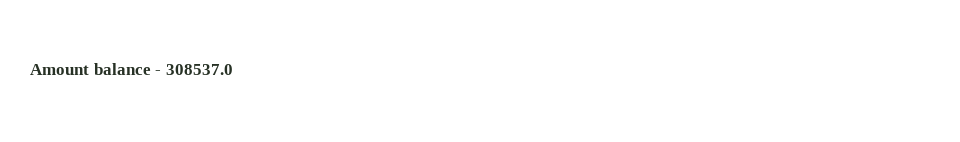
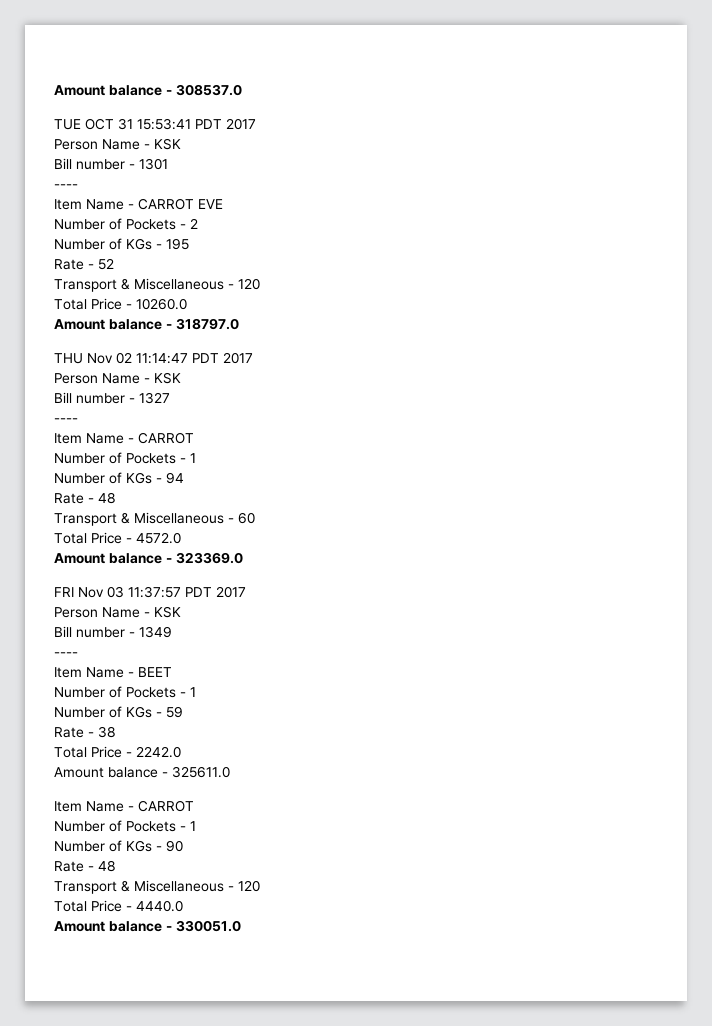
(233, 69) none -> [54,118,256,130] [54,138,181,150] [54,158,168,170] [54,184,78,189] [54,198,223,210] [54,218,198,230] [54,238,189,250] [54,258,114,270] [54,278,260,292] [54,298,187,310] [54,318,239,330] [54,352,253,364] [54,372,181,384] [54,392,170,404] [54,418,78,423] [54,432,194,444] [54,452,196,464] [54,472,184,484] [54,492,115,504] [54,512,255,526] [54,532,181,544] [54,552,243,564] [54,586,246,598] [54,606,181,618] [54,626,172,638] [54,652,78,657] [54,667,172,678] [54,686,196,698] [54,706,183,718] [54,726,115,738] [54,746,181,758] [54,766,230,778] [54,800,194,812] [54,820,196,832] [54,840,183,852] [54,860,115,872] [54,880,260,894] [54,900,183,912] [54,920,241,932] // TUE OCT 31 15:53:41 PDT 2017 // Person Name - KSK // Bill number - 1301 // ---- // Item Name - CARROT EVE // Number of Pockets - 2 // Number of KGs - 195 // Rate - 52 // Transport & Miscellaneous - 120 // Total Price - 10260.0 // Amount balance - 318797.0 // THU Nov 02 11:14:47 PDT 2017 // Person Name - KSK // Bill number - 1327 // ---- // Item Name - CARROT // Number of Pockets - 1 // Number of KGs - 94 // Rate - 48 // Transport & Miscellaneous - 60 // Total Price - 4572.0 // Amount balance - 323369.0 // FRI Nov 03 11:37:57 PDT 2017 // Person Name - KSK // Bill number - 1349 // ---- // Item Name - BEET // Number of Pockets - 1 // Number of KGs - 59 // Rate - 38 // Total Price - 2242.0 // Amount balance - 325611.0 // Item Name - CARROT // Number of Pockets - 1 // Number of KGs - 90 // Rate - 48 // Transport & Miscellaneous - 120 // Total Price - 4440.0 // Amount balance - 330051.0

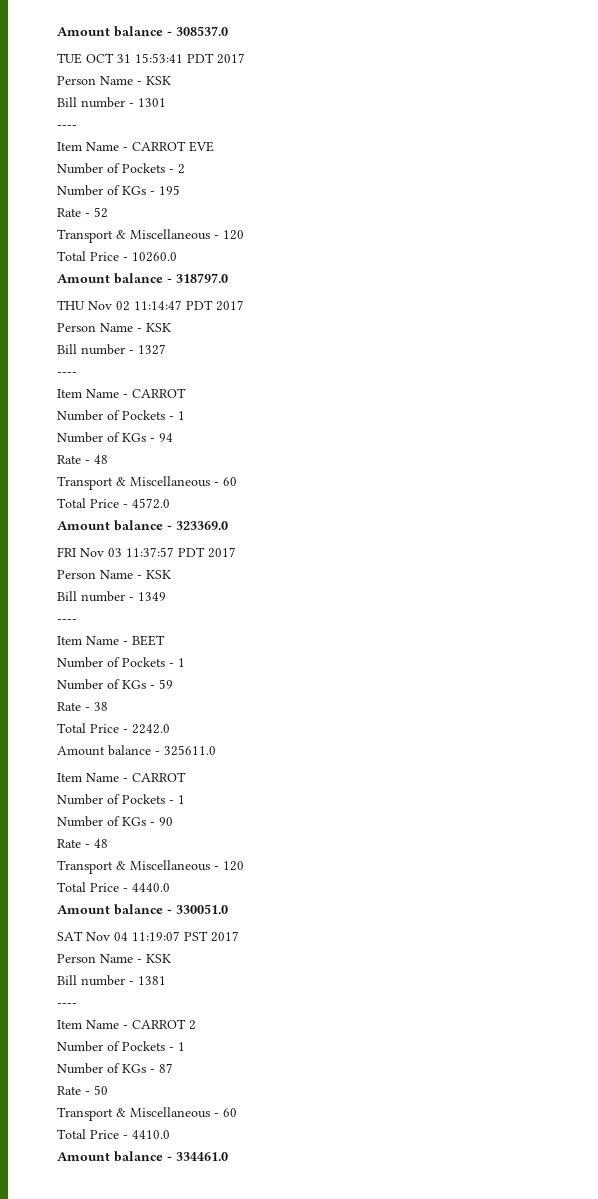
(241, 926) none -> [57,931,239,942] [57,954,171,963] [57,975,166,986] [57,1003,77,1007] [57,1019,196,1030] [57,1041,185,1052] [57,1063,173,1074] [57,1085,108,1095] [57,1107,237,1121] [57,1129,170,1139] [57,1151,228,1162] // SAT Nov 04 11:19:07 PST 2017 // Person Name - KSK // Bill number - 1381 // ---- // Item Name - CARROT 2 // Number of Pockets - 1 // Number of KGs - 87 // Rate - 50 // Transport & Miscellaneous - 60 // Total Price - 4410.0 // Amount balance - 334461.0

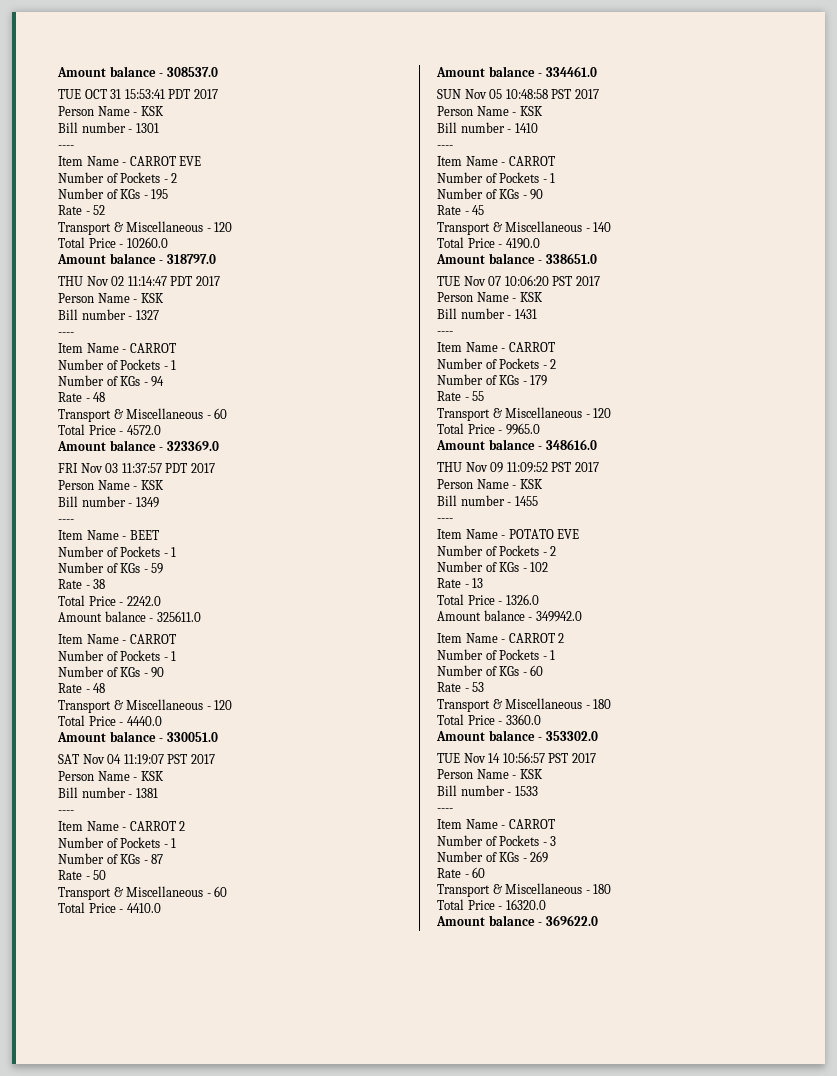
(228, 1156) none -> [437,89,599,99] [437,106,543,116] [437,122,538,133] [437,145,453,149] [437,156,555,166] [437,172,556,183] [437,188,544,200] [437,205,485,215] [437,221,612,235] [437,237,540,249] [436,253,597,264] [437,275,600,286] [437,292,543,302] [437,308,537,319] [437,331,453,335] [437,342,555,352] [437,358,557,369] [437,374,548,386] [437,391,485,401] [437,407,612,421] [437,423,540,435] [436,439,597,450] [437,462,599,473] [437,479,543,489] [437,495,538,506] [437,518,453,522] [437,529,580,539] [437,545,557,556] [437,561,549,572] [437,578,484,588] [437,594,539,605] [437,610,582,622] [437,633,565,643] [437,649,556,660] [437,665,544,676] [437,682,485,692] [437,698,612,712] [437,714,541,725] [436,730,598,741] [437,752,596,763] [437,769,543,779] [437,785,538,796] [437,808,453,812] [437,819,555,829] [437,835,557,846] [437,851,549,863] [437,867,486,878] [437,883,612,897] [437,899,546,910] [436,915,598,926] // SUN Nov 05 10:48:58 PST 2017 // Person Name - KSK // Bill number - 1410 // ---- // Item Name - CARROT // Number of Pockets - 1 // Number of KGs - 90 // Rate - 45 // Transport & Miscellaneous - 140 // Total Price - 4190.0 // Amount balance - 338651.0 // TUE Nov 07 10:06:20 PST 2017 // Person Name - KSK // Bill number - 1431 // ---- // Item Name - CARROT // Number of Pockets - 2 // Number of KGs - 179 // Rate - 55 // Transport & Miscellaneous - 120 // Total Price - 9965.0 // Amount balance - 348616.0 // THU Nov 09 11:09:52 PST 2017 // Person Name - KSK // Bill number - 1455 // ---- // Item Name - POTATO EVE // Number of Pockets - 2 // Number of KGs - 102 // Rate - 13 // Total Price - 1326.0 // Amount balance - 349942.0 // Item Name - CARROT 2 // Number of Pockets - 1 // Number of KGs - 60 // Rate - 53 // Transport & Miscellaneous - 180 // Total Price - 3360.0 // Amount balance - 353302.0 // TUE Nov 14 10:56:57 PST 2017 // Person Name - KSK // Bill number - 1533 // ---- // Item Name - CARROT // Number of Pockets - 3 // Number of KGs - 269 // Rate - 60 // Transport & Miscellaneous - 180 // Total Price - 16320.0 // Amount balance - 369622.0

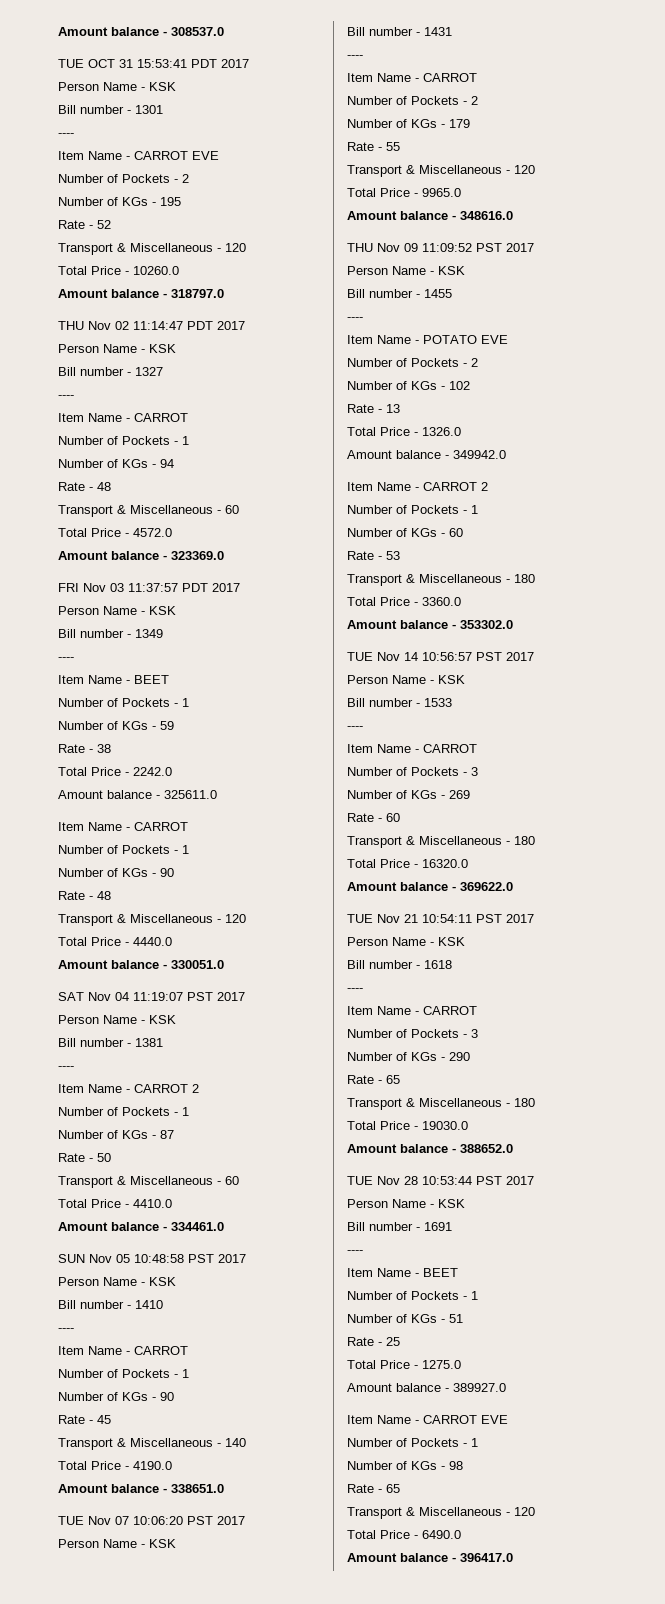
(598, 920) none -> [347,914,534,923] [347,937,465,946] [347,960,452,969] [347,988,363,992] [347,1006,477,1015] [347,1029,478,1038] [347,1052,470,1061] [347,1075,400,1084] [347,1098,535,1110] [347,1121,468,1130] [347,1144,513,1153] [347,1176,534,1185] [347,1199,465,1208] [347,1222,452,1231] [347,1250,363,1254] [347,1268,458,1277] [347,1291,478,1300] [347,1314,463,1323] [347,1337,400,1346] [347,1360,461,1369] [347,1383,506,1392] [347,1415,508,1424] [347,1438,478,1447] [347,1461,463,1470] [347,1484,400,1493] [347,1507,535,1519] [347,1530,461,1539] [347,1553,513,1562] // TUE Nov 21 10:54:11 PST 2017 // Person Name - KSK // Bill number - 1618 // ---- // Item Name - CARROT // Number of Pockets - 3 // Number of KGs - 290 // Rate - 65 // Transport & Miscellaneous - 180 // Total Price - 19030.0 // Amount balance - 388652.0 // TUE Nov 28 10:53:44 PST 2017 // Person Name - KSK // Bill number - 1691 // ---- // Item Name - BEET // Number of Pockets - 1 // Number of KGs - 51 // Rate - 25 // Total Price - 1275.0 // Amount balance - 389927.0 // Item Name - CARROT EVE // Number of Pockets - 1 // Number of KGs - 98 // Rate - 65 // Transport & Miscellaneous - 120 // Total Price - 6490.0 // Amount balance - 396417.0

